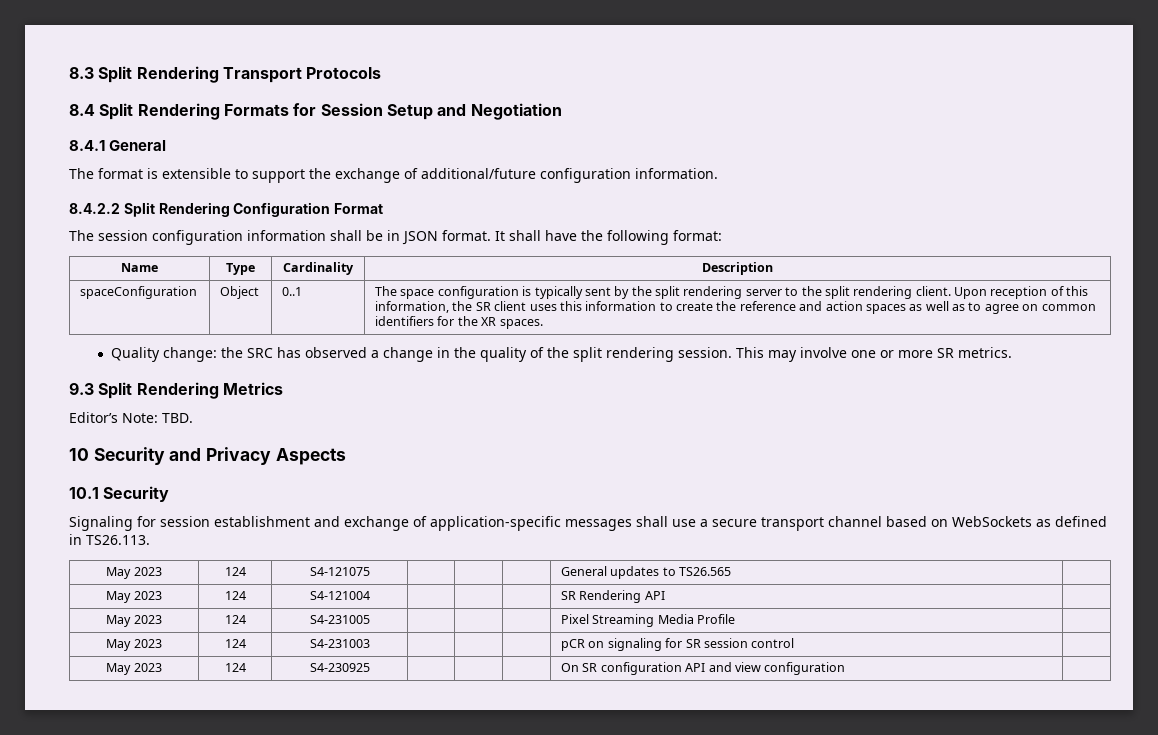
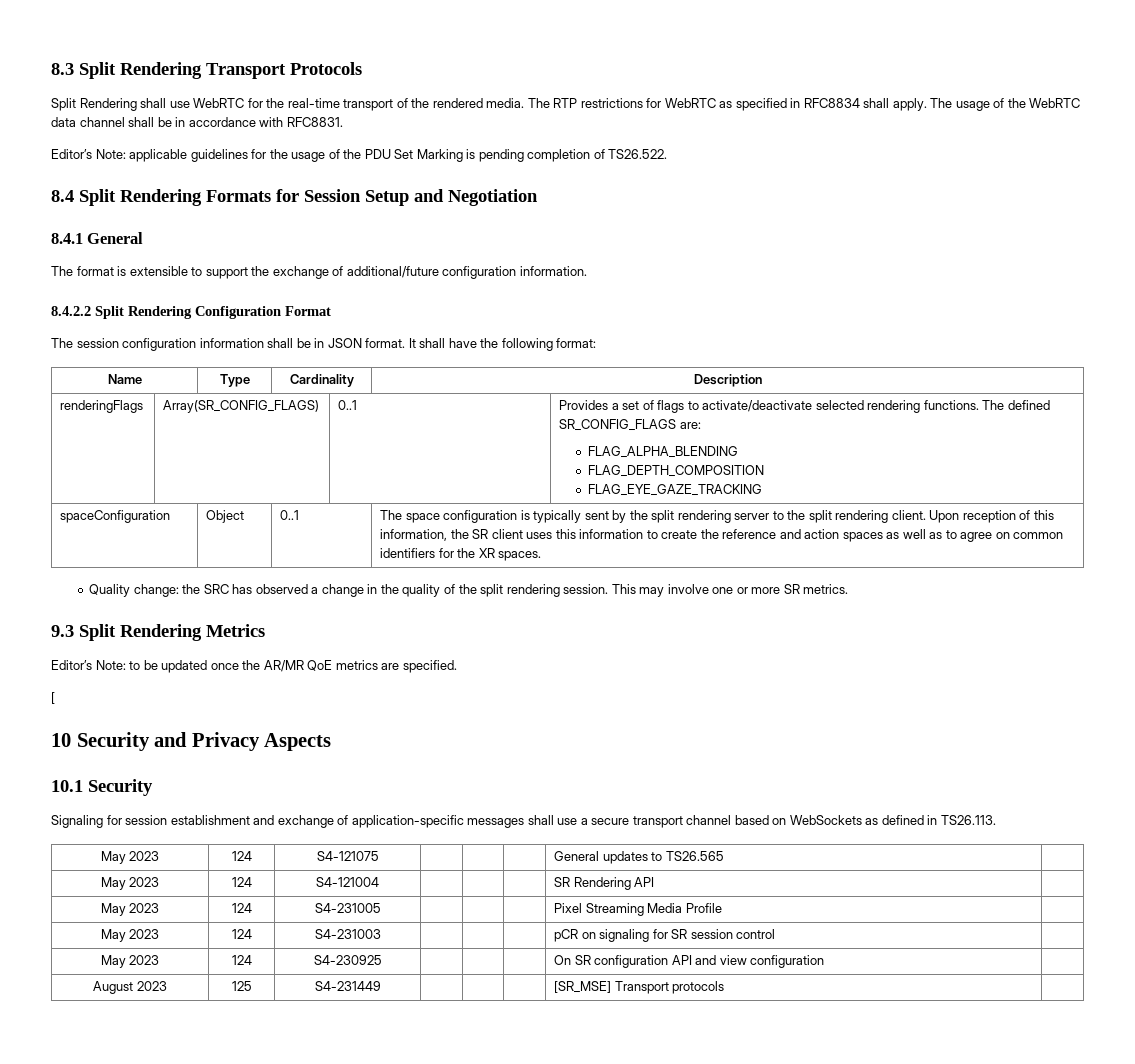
(382, 73) none -> [51,98,1081,111] [51,117,343,127] [51,149,668,162] // Split Rendering shall use WebRTC for the real-time transport of the rendered media. The RTP restrictions for WebRTC as specified in RFC8834 shall apply. The usage of the WebRTC data channel shall be in accordance with RFC8831. // Editor’s Note: applicable guidelines for the usage of the PDU Set Marking is pending completion of TS26.522.
(773, 268) none -> [60,400,144,413] [163,400,320,413] [338,400,358,410] [559,400,1050,413] [559,419,701,431] [587,446,738,458] [587,465,764,477] [587,484,762,496] // renderingFlags | Array(SR_CONFIG_FLAGS) | 0..1 | Provides a set of flags to activate/deactivate selected rendering functions. The defined SR_CONFIG_FLAGS are: // FLAG_ALPHA_BLENDING // FLAG_DEPTH_COMPOSITION // FLAG_EYE_GAZE_TRACKING
[162,413,193,423] TBD. -> [129,660,457,673] [51,692,55,704] to be updated once the AR/MR QoE metrics are specified. // [
(846, 668) none -> [93,981,167,994] [231,981,252,991] [314,981,381,991] [554,981,725,994] // August 2023 | 125 | S4-231449 | | | | [SR_MSE] Transport protocols |

